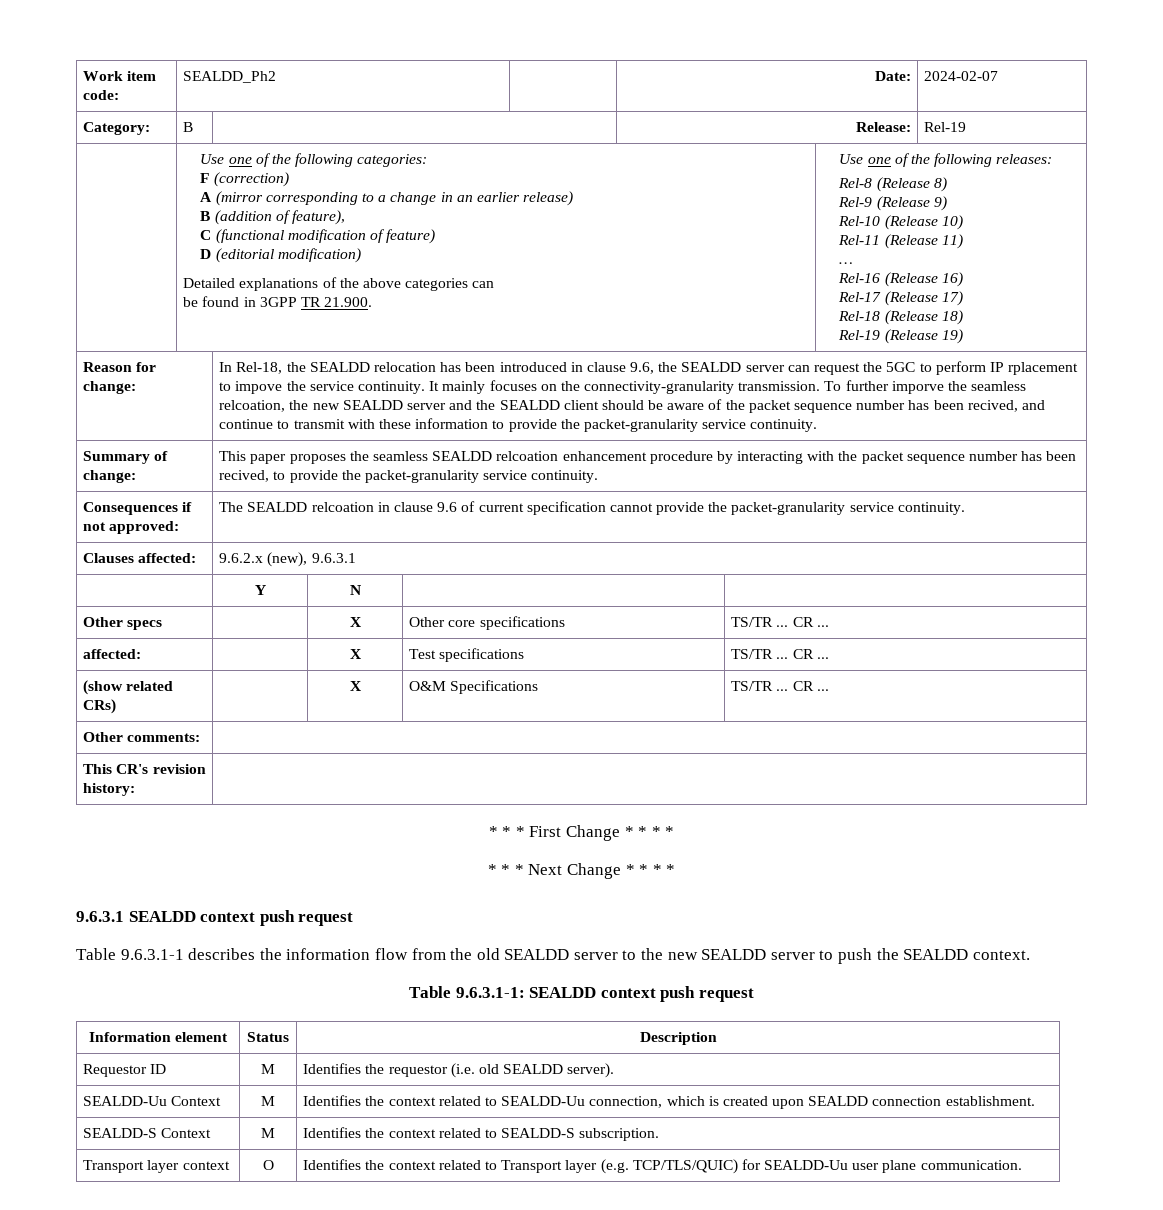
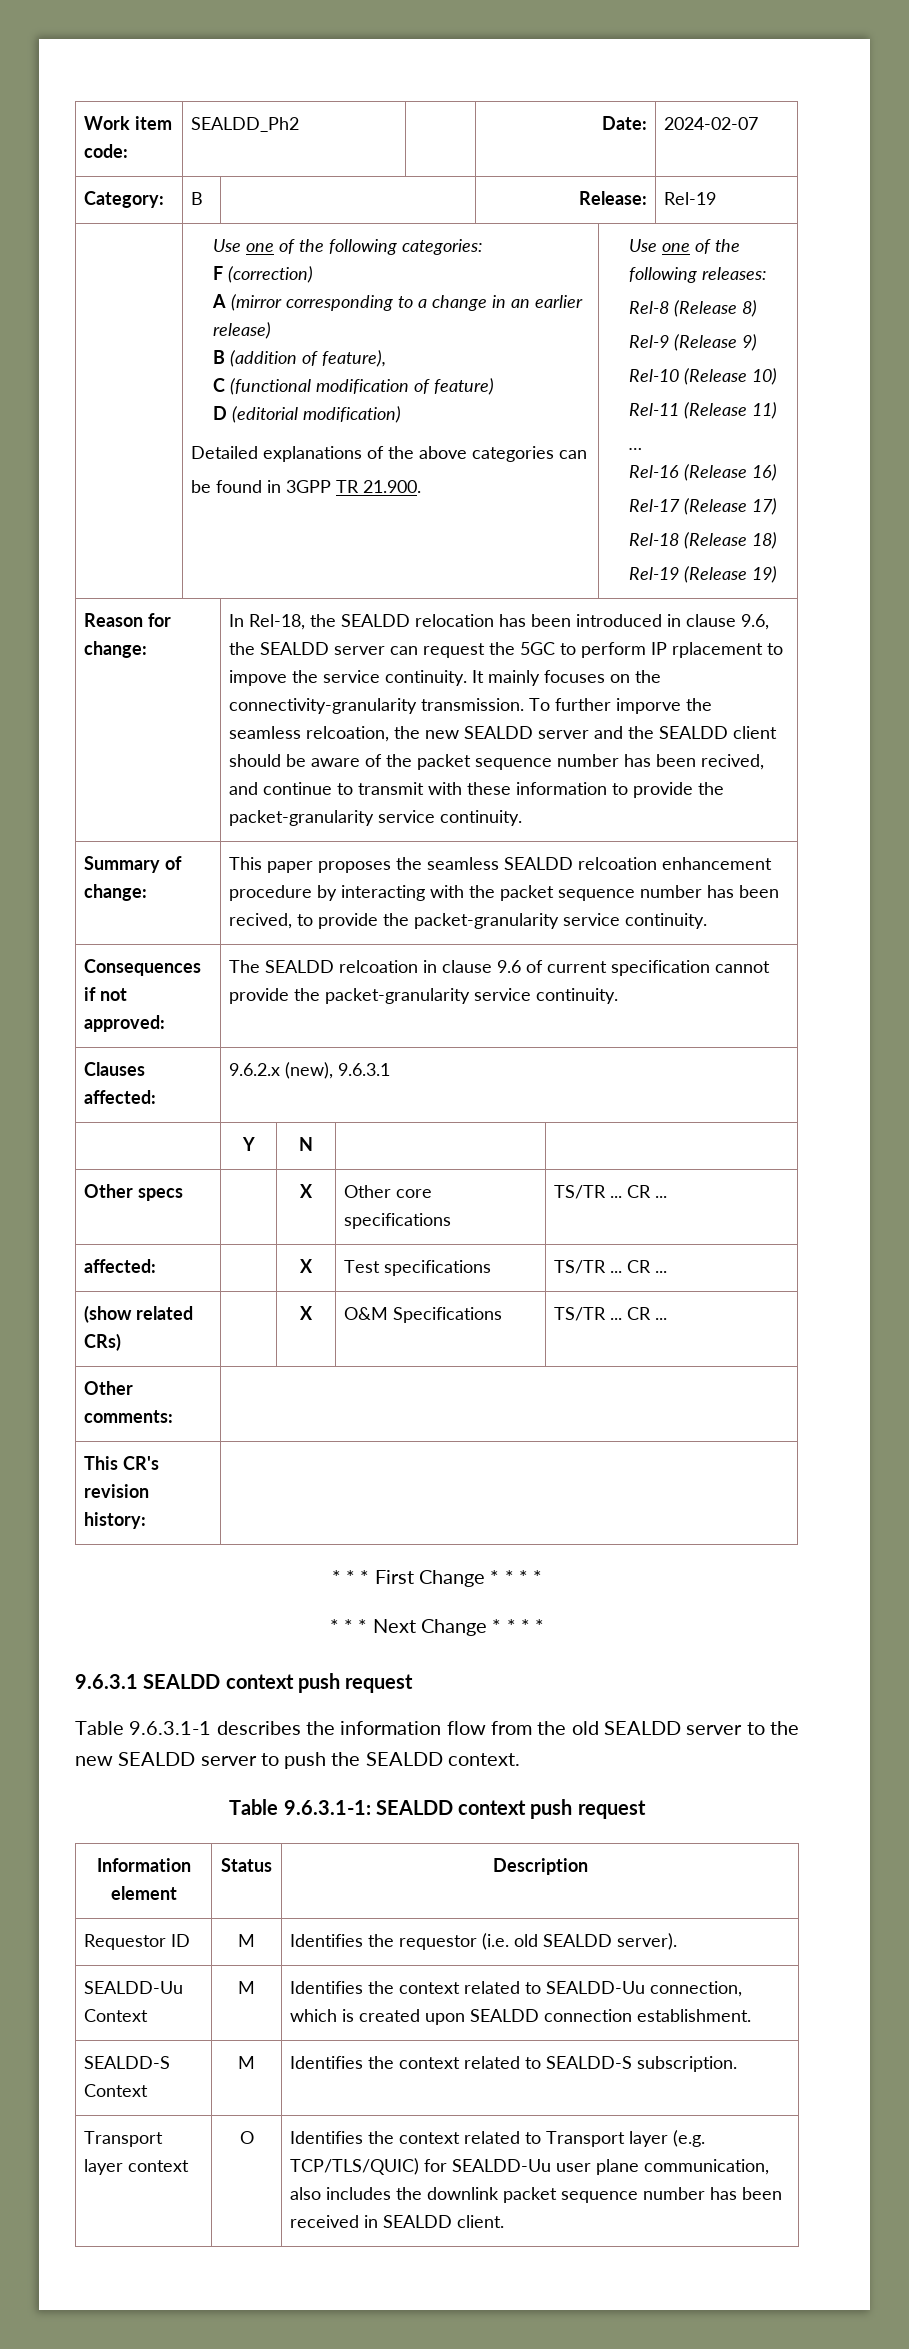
[920,1160,1022,1170] communication. -> [644,2159,770,2175] [290,2187,783,2203] [290,2215,505,2228] communication, also includes the downlink packet sequence number has been received in SEALDD client.

